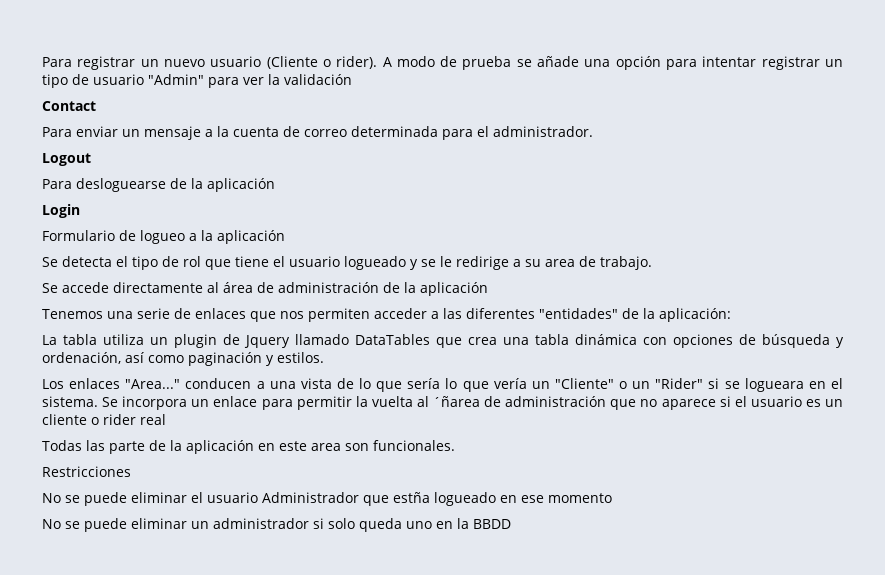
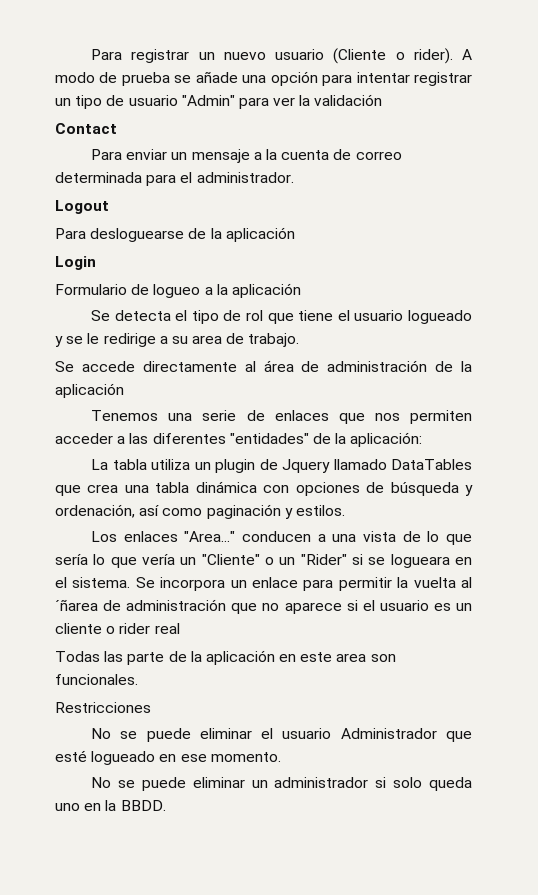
[393,492,430,503] estña -> [55,750,87,762] esté
[548,493,612,503] momento -> [210,752,281,762] momento.
[473,519,511,529] BBDD -> [120,800,166,811] BBDD.

